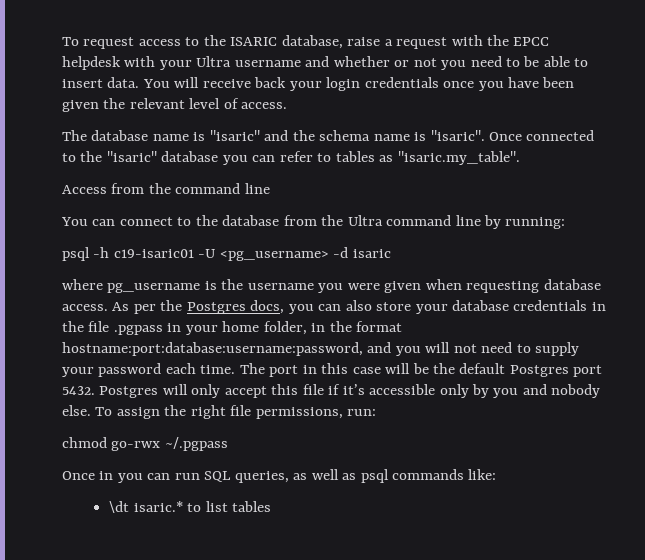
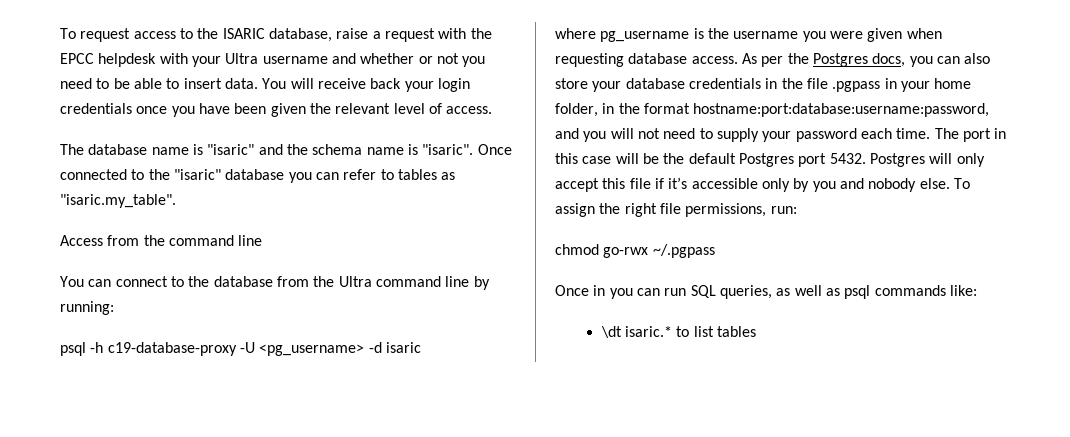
[113,249,194,258] c19-isaric01 -> [107,342,237,356] c19-database-proxy

